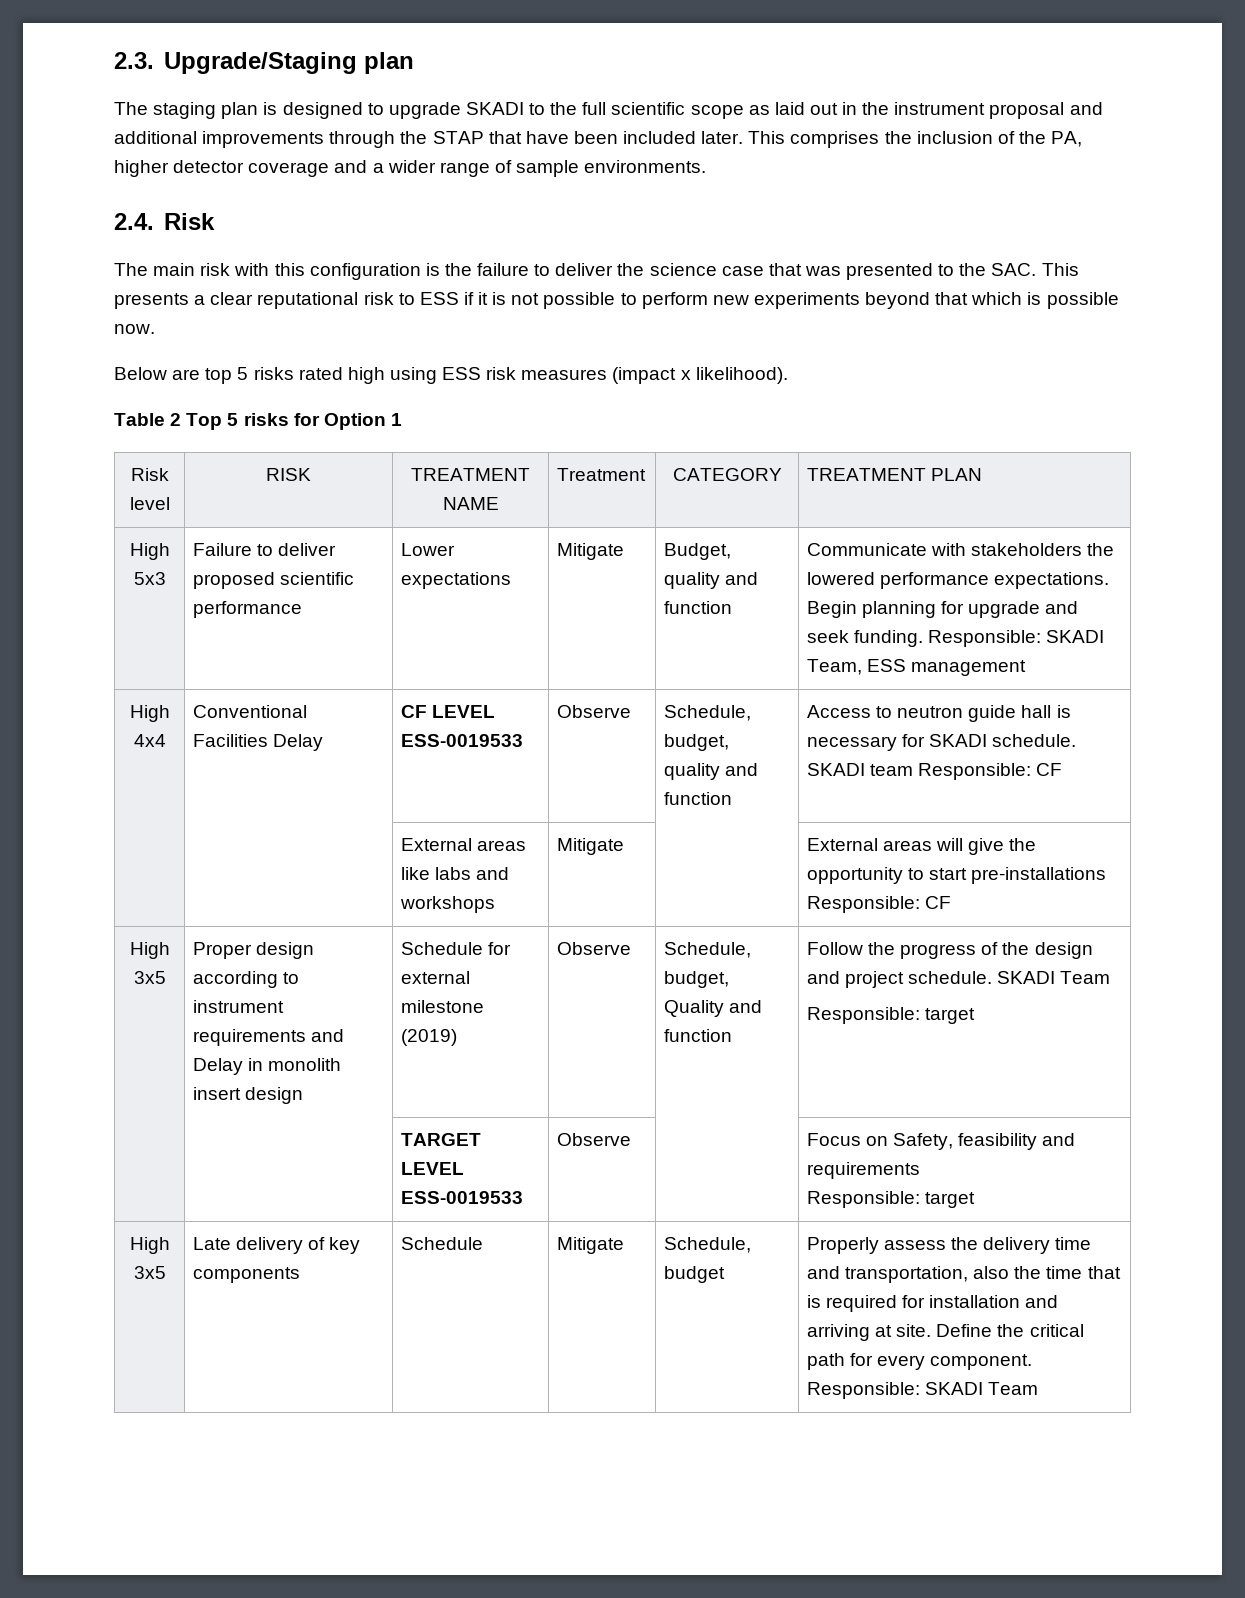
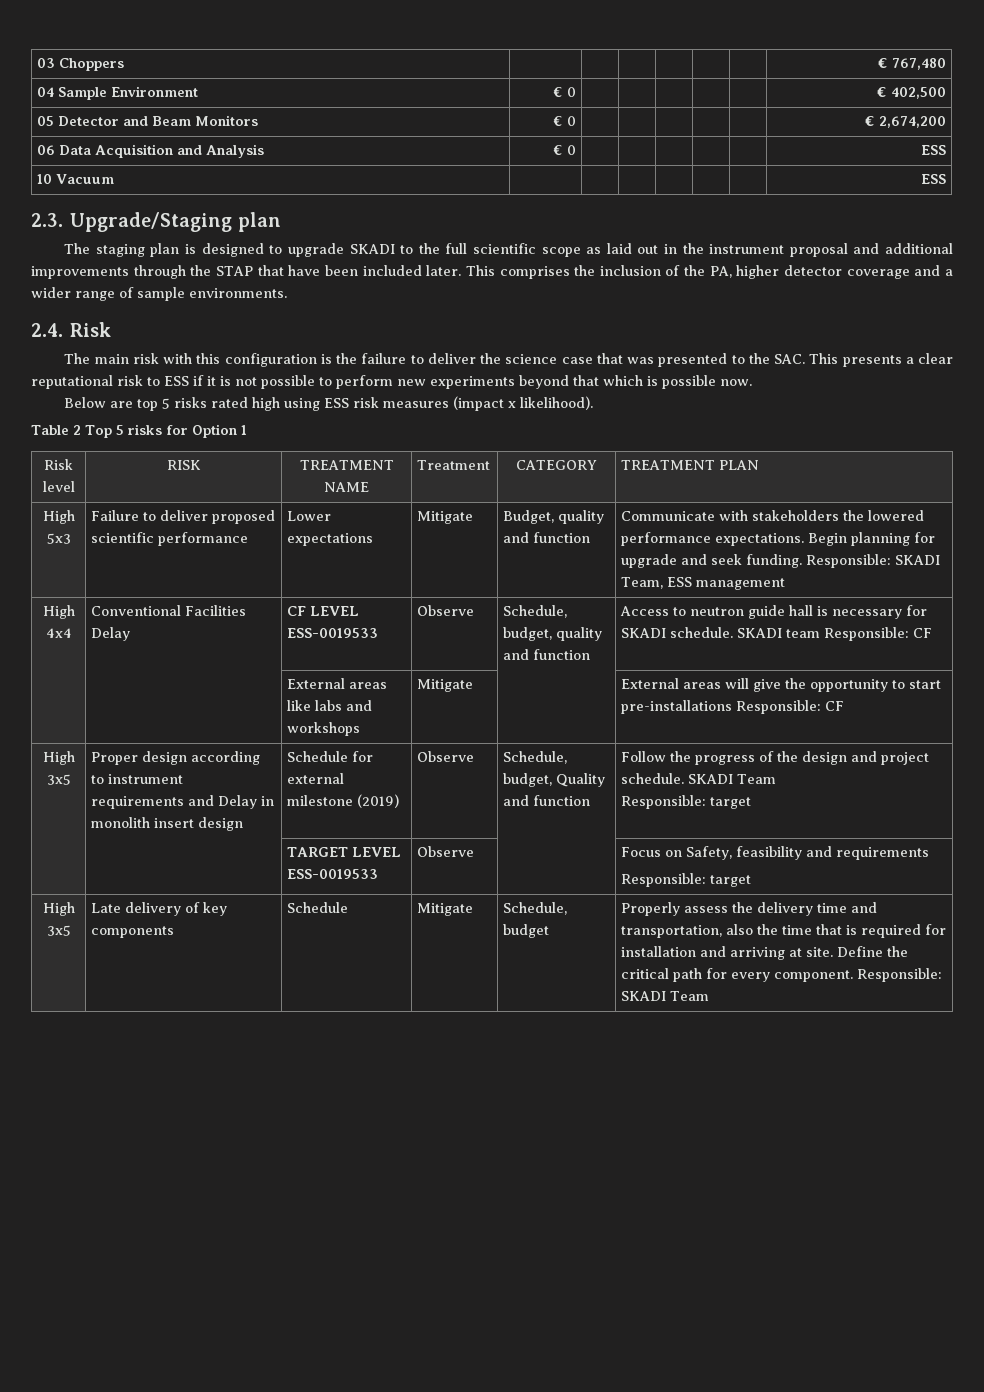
(114, 60) none -> [36,58,124,71] [878,58,947,70] [36,86,198,100] [553,87,577,97] [877,87,947,99] [36,115,258,126] [553,116,577,126] [865,116,947,128] [36,144,264,158] [553,145,577,155] [921,145,947,155] [36,174,114,184] [921,174,947,184] 03 Choppers | | | | | | | € 767,480 // 04 Sample Environment | € 0 | | | | | | € 402,500 // 05 Detector and Beam Monitors | € 0 | | | | | | € 2,674,200 // 06 Data Acquisition and Analysis | € 0 | | | | | | ESS // 10 Vacuum | | | | | | | ESS //

